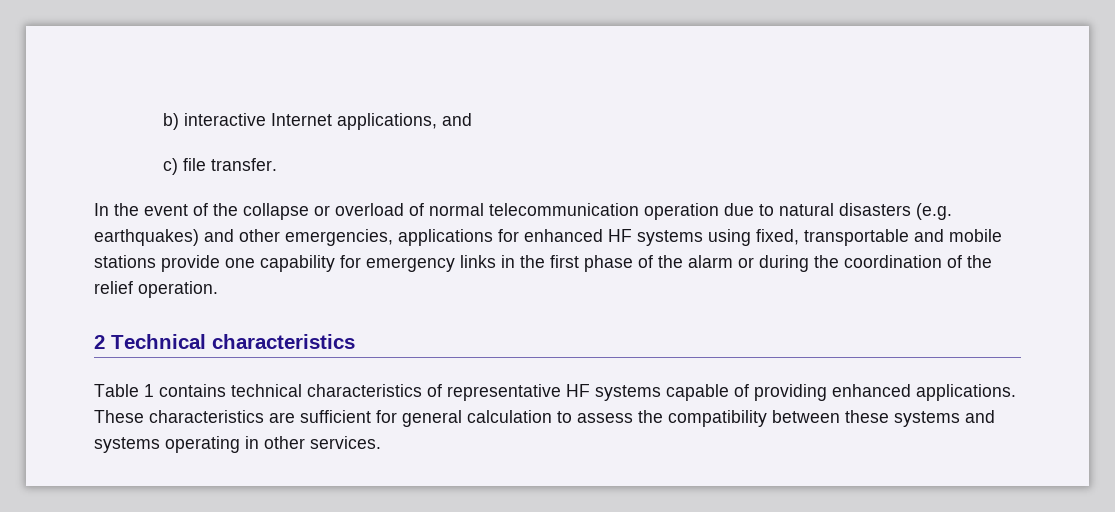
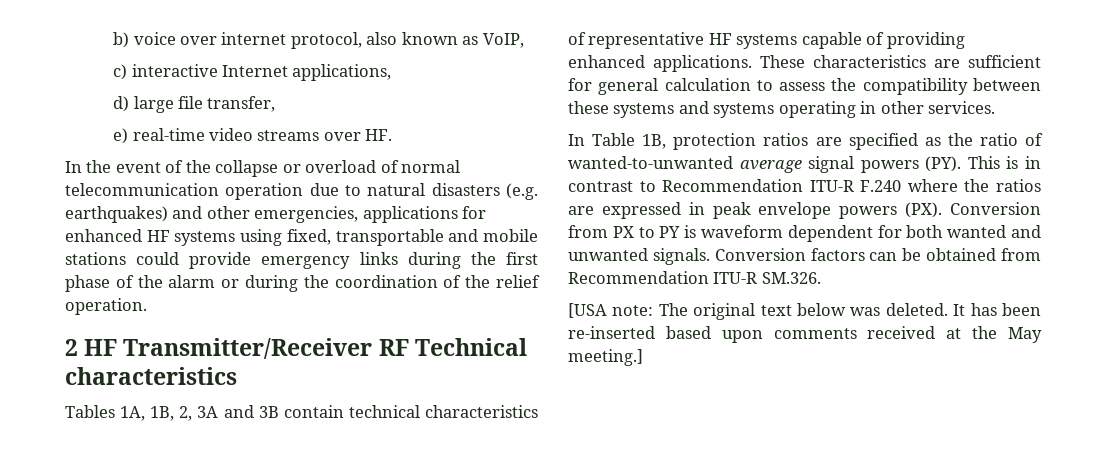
[183,113,472,130] [162,158,277,175] interactive Internet applications, and // c) file transfer. -> [133,32,524,49] [113,64,392,81] [113,96,276,113] [113,128,393,144] voice over internet protocol, also known as VoIP, // c) interactive Internet applications, // d) large file transfer, // e) real-time video streams over HF.
[161,255,361,272] provide one capability for -> [136,252,252,269] could provide
[501,255,515,268] in -> [407,252,461,269] during
(105, 342) none -> [84,338,409,359] HF Transmitter/Receiver RF
[94,384,226,397] Table 1 contains -> [65,405,344,421] Tables 1A, 1B, 2, 3A and 3B contain
(381, 442) none -> [568,133,1043,150] [568,156,1041,173] [568,179,1041,192] [568,202,1041,219] [568,225,1041,242] [568,248,1041,265] [568,271,821,284] [568,303,1041,320] [568,326,1042,343] [568,349,643,366] // In Table 1B, protection ratios are specified as the ratio of wanted-to-unwanted average signal powers (PY). This is in contrast to Recommendation ITU-R F.240 where the ratios are expressed in peak envelope powers (PX). Conversion from PX to PY is waveform dependent for both wanted and unwanted signals. Conversion factors can be obtained from Recommendation ITU-R SM.326. // [USA note: The original text below was deleted. It has been re-inserted based upon comments received at the May meeting.]

